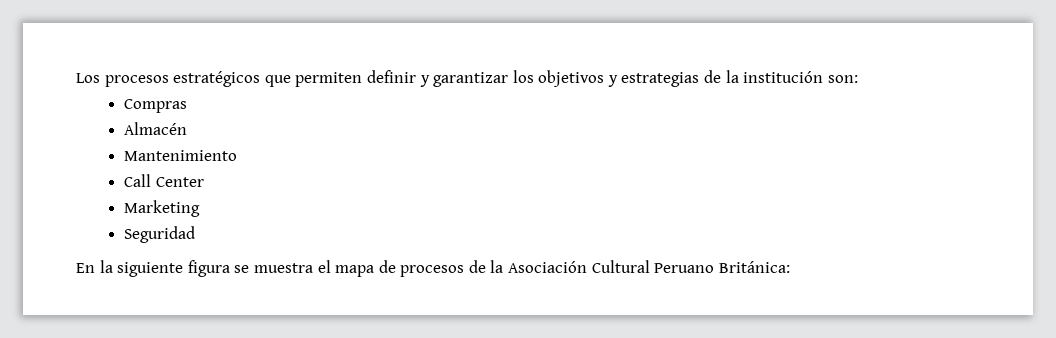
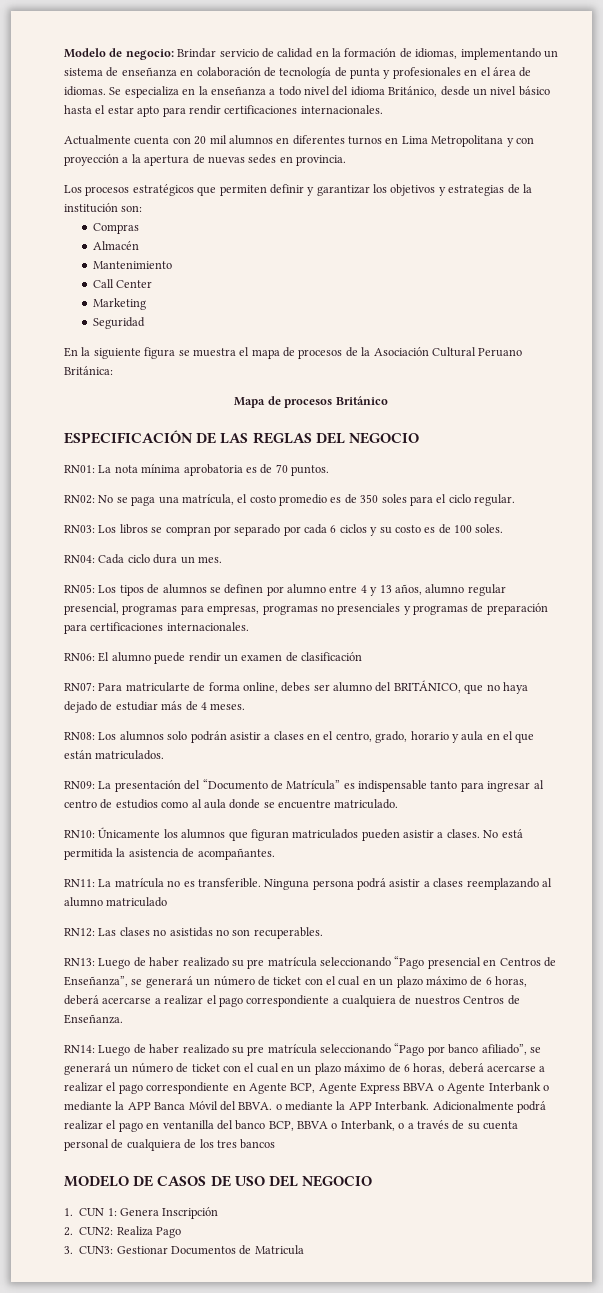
(76, 78) none -> [64,48,558,60] [64,67,532,79] [64,86,550,98] [64,105,383,117] [64,135,534,147] [64,154,346,166] Modelo de negocio: Brindar servicio de calidad en la formación de idiomas, implementando un sistema de enseñanza en colaboración de tecnología de punta y profesionales en el área de idiomas. Se especializa en la enseñanza a todo nivel del idioma Británico, desde un nivel básico hasta el estar apto para rendir certificaciones internacionales. // Actualmente cuenta con 20 mil alumnos en diferentes turnos en Lima Metropolitana y con proyección a la apertura de nuevas sedes en provincia. //
(790, 267) none -> [234,396,388,408] [64,430,419,444] [64,464,329,476] [64,494,515,506] [64,524,504,536] [64,554,222,564] [64,584,506,596] [64,603,548,615] [64,622,249,634] [64,652,362,664] [64,680,528,694] [64,701,246,713] [64,731,535,743] [64,750,165,760] [64,779,544,792] [64,799,399,809] [64,827,523,841] [64,848,275,860] [64,878,552,890] [64,897,168,907] [64,927,323,939] [64,956,556,969] [64,975,527,988] [64,995,520,1007] [64,1014,123,1024] [64,1043,541,1056] [64,1062,546,1075] [64,1082,549,1094] [64,1101,546,1113] [64,1120,518,1132] [64,1139,276,1151] [64,1175,373,1187] [64,1207,219,1219] [64,1226,182,1238] [64,1245,304,1255] // Mapa de procesos Británico // ESPECIFICACIÓN DE LAS REGLAS DEL NEGOCIO // RN01: La nota mínima aprobatoria es de 70 puntos. // RN02: No se paga una matrícula, el costo promedio es de 350 soles para el ciclo regular. // RN03: Los libros se compran por separado por cada 6 ciclos y su costo es de 100 soles. // RN04: Cada ciclo dura un mes. // RN05: Los tipos de alumnos se definen por alumno entre 4 y 13 años, alumno regular presencial, programas para empresas, programas no presenciales y programas de preparación para certificaciones internacionales. // RN06: El alumno puede rendir un examen de clasificación // RN07: Para matricularte de forma online, debes ser alumno del BRITÁNICO, que no haya dejado de estudiar más de 4 meses. // RN08: Los alumnos solo podrán asistir a clases en el centro, grado, horario y aula en el que están matriculados. // RN09: La presentación del “Documento de Matrícula” es indispensable tanto para ingresar al centro de estudios como al aula donde se encuentre matriculado. // RN10: Únicamente los alumnos que figuran matriculados pueden asistir a clases. No está permitida la asistencia de acompañantes. // RN11: La matrícula no es transferible. Ninguna persona podrá asistir a clases reemplazando al alumno matriculado // RN12: Las clases no asistidas no son recuperables. // RN13: Luego de haber realizado su pre matrícula seleccionando “Pago presencial en Centros de Enseñanza”, se generará un número de ticket con el cual en un plazo máximo de 6 horas, deberá acercarse a realizar el pago correspondiente a cualquiera de nuestros Centros de Enseñanza. // RN14: Luego de haber realizado su pre matrícula seleccionando “Pago por banco afiliado”, se generará un número de ticket con el cual en un plazo máximo de 6 horas, deberá acercarse a realizar el pago correspondiente en Agente BCP, Agente Express BBVA o Agente Interbank o mediante la APP Banca Móvil del BBVA. o mediante la APP Interbank. Adicionalmente podrá realizar el pago en ventanilla del banco BCP, BBVA o Interbank, o a través de su cuenta personal de cualquiera de los tres bancos // MODELO DE CASOS DE USO DEL NEGOCIO // 1. CUN 1: Genera Inscripción // 2. CUN2: Realiza Pago // 3. CUN3: Gestionar Documentos de Matricula

